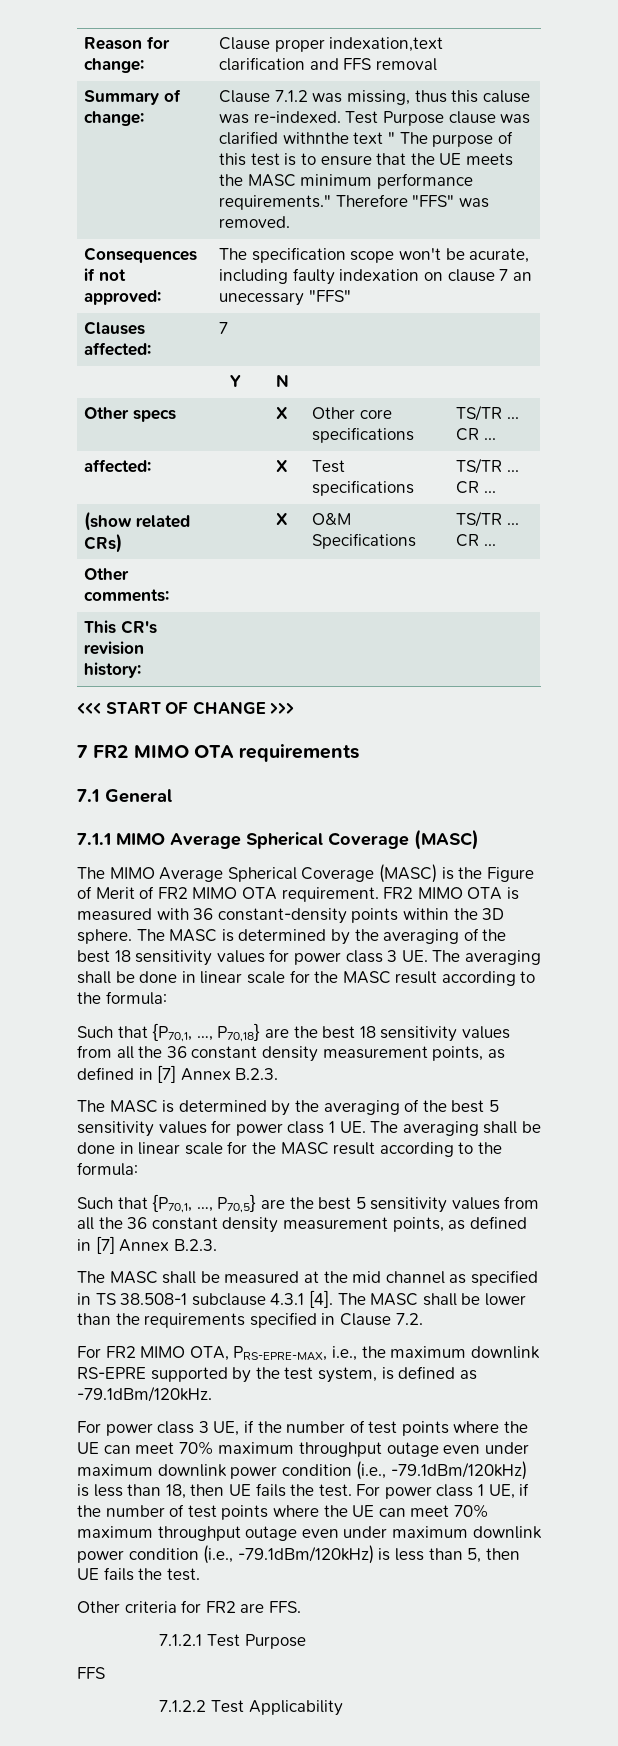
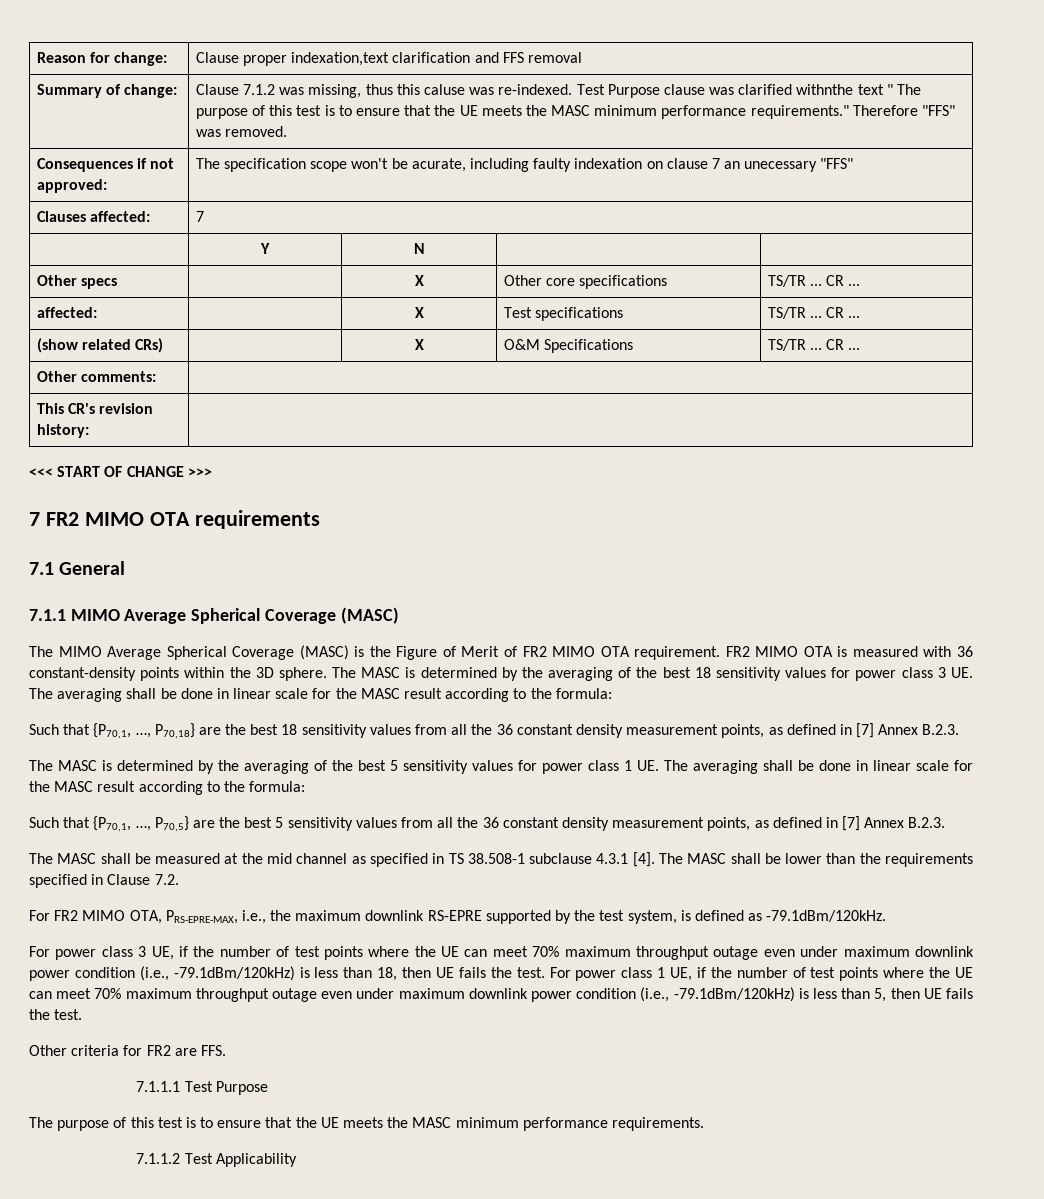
[159,1634,203,1646] 7.1.2.1 -> [136,1081,181,1092] 7.1.1.1
[77,1667,105,1679] [159,1700,207,1712] FFS // 7.1.2.2 -> [29,1117,704,1131] [136,1153,181,1164] The purpose of this test is to ensure that the UE meets the MASC minimum performance requirements. // 7.1.1.2

